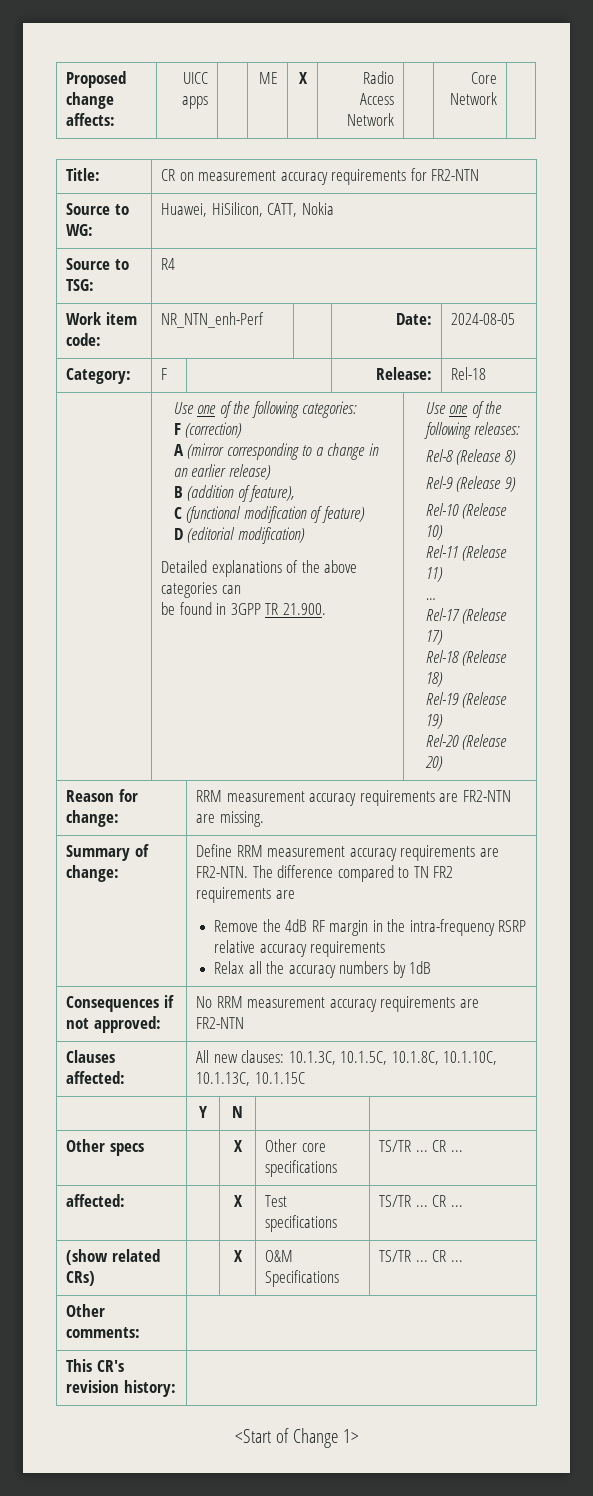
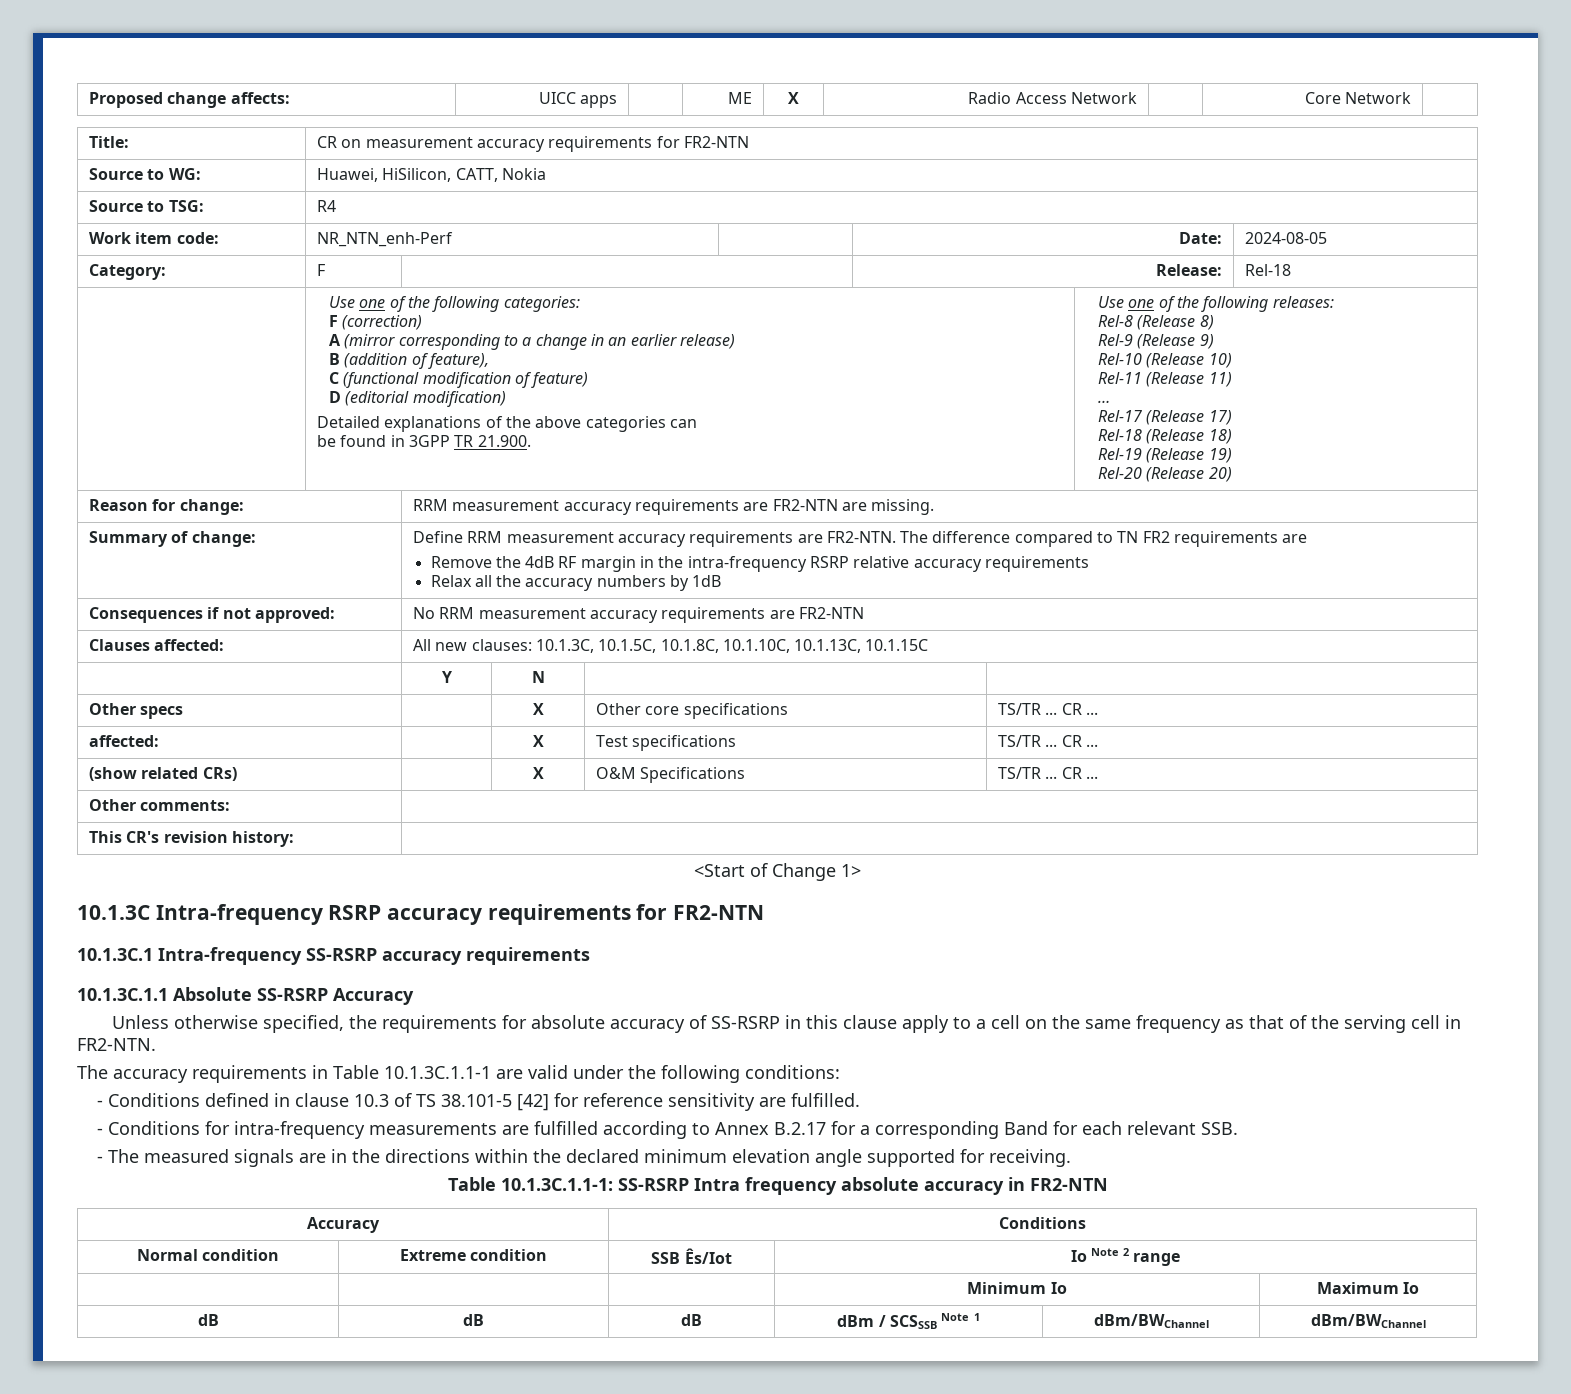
(359, 1436) none -> [77,904,765,925] [77,947,590,965] [77,987,414,1005] [112,1015,1462,1033] [77,1038,156,1051] [77,1065,840,1083] [97,1093,861,1111] [97,1121,1239,1139] [97,1149,1072,1167] [447,1177,1108,1195] [307,1217,380,1233] [998,1217,1086,1229] [136,1249,280,1261] [399,1249,548,1261] [651,1248,732,1264] [1070,1248,1181,1266] [967,1282,1067,1294] [1316,1282,1420,1294] [197,1314,219,1326] [463,1314,484,1326] [680,1314,702,1326] [837,1313,980,1329] [1093,1314,1209,1328] [1310,1314,1426,1328] // 10.1.3C Intra-frequency RSRP accuracy requirements for FR2-NTN // 10.1.3C.1 Intra-frequency SS-RSRP accuracy requirements // 10.1.3C.1.1 Absolute SS-RSRP Accuracy // Unless otherwise specified, the requirements for absolute accuracy of SS-RSRP in this clause apply to a cell on the same frequency as that of the serving cell in FR2-NTN. // The accuracy requirements in Table 10.1.3C.1.1-1 are valid under the following conditions: // - Conditions defined in clause 10.3 of TS 38.101-5 [42] for reference sensitivity are fulfilled. // - Conditions for intra-frequency measurements are fulfilled according to Annex B.2.17 for a corresponding Band for each relevant SSB. // - The measured signals are in the directions within the declared minimum elevation angle supported for receiving. // Table 10.1.3C.1.1-1: SS-RSRP Intra frequency absolute accuracy in FR2-NTN // Accuracy | Conditions // Normal condition | Extreme condition | SSB Ês/Iot | Io Note 2 range // | | | Minimum Io | Maximum Io // dB | dB | dB | dBm / SCSSSB Note 1 | dBm/BWChannel | dBm/BWChannel

